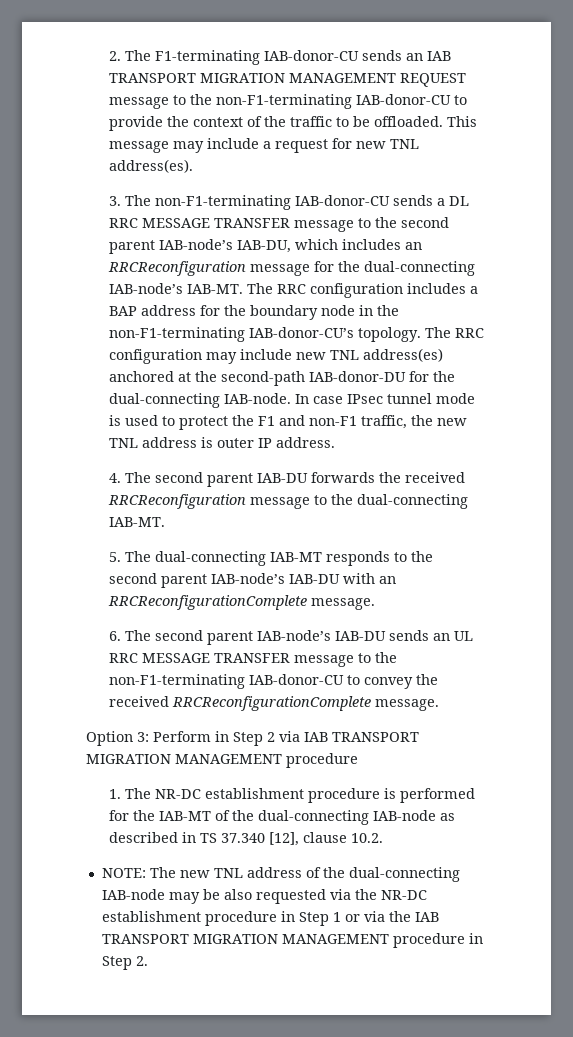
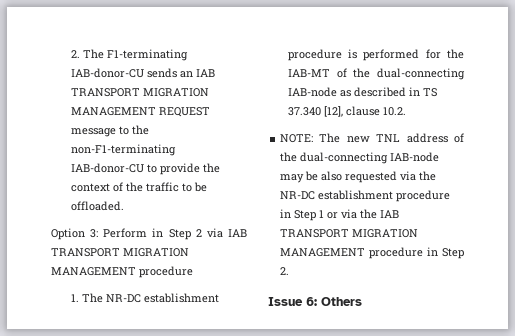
[447,116,478,127] [109,138,420,153] [109,159,194,173] [109,195,470,210] [109,217,450,232] [109,239,423,254] [108,261,476,276] [109,283,479,298] [109,305,400,320] [109,327,485,342] [109,348,444,364] [109,371,456,386] [109,393,476,408] [109,415,468,430] [109,437,336,448] [109,472,466,487] [108,494,469,509] [109,517,166,527] [109,551,434,566] [109,573,397,588] [108,595,376,610] [109,630,474,645] [109,652,398,667] [109,674,439,689] [109,696,440,711] This message may include a request for new TNL address(es). // 3. The non-F1-terminating IAB-donor-CU sends a DL RRC MESSAGE TRANSFER message to the second parent IAB-node’s IAB-DU, which includes an RRCReconfiguration message for the dual-connecting IAB-node’s IAB-MT. The RRC configuration includes a BAP address for the boundary node in the non-F1-terminating IAB-donor-CU’s topology. The RRC configuration may include new TNL address(es) anchored at the second-path IAB-donor-DU for the dual-connecting IAB-node. In case IPsec tunnel mode is used to protect the F1 and non-F1 traffic, the new TNL address is outer IP address. // 4. The second parent IAB-DU forwards the received RRCReconfiguration message to the dual-connecting IAB-MT. // 5. The dual-connecting IAB-MT responds to the second parent IAB-node’s IAB-DU with an RRCReconfigurationComplete message. // 6. The second parent IAB-node’s IAB-DU sends an UL RRC MESSAGE TRANSFER message to the non-F1-terminating IAB-donor-CU to convey the received RRCReconfigurationComplete message. -> (124, 206) none
(148, 961) none -> [268,297,362,306] // Issue 6: Others

